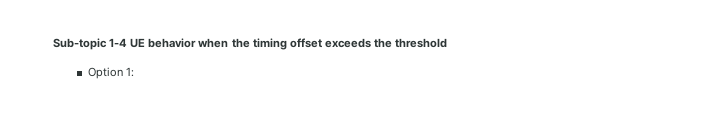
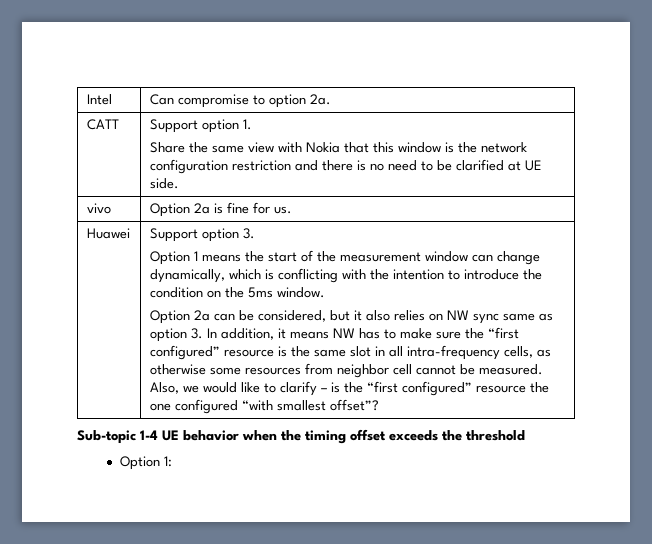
(53, 44) none -> [86,94,112,105] [149,94,331,108] [86,119,119,130] [149,119,252,133] [149,142,527,153] [149,159,542,174] [149,178,179,189] [86,203,111,214] [149,202,292,217] [86,228,130,239] [149,228,255,242] [149,250,540,265] [149,268,542,283] [149,287,325,298] [149,310,553,324] [149,327,519,342] [149,345,551,360] [149,363,543,378] [149,381,549,396] [149,399,379,414] Intel | Can compromise to option 2a. // CATT | Support option 1. // Share the same view with Nokia that this window is the network configuration restriction and there is no need to be clarified at UE side. // vivo | Option 2a is fine for us. // Huawei | Support option 3. // Option 1 means the start of the measurement window can change dynamically, which is conflicting with the intention to introduce the condition on the 5ms window. // Option 2a can be considered, but it also relies on NW sync same as option 3. In addition, it means NW has to make sure the “first configured” resource is the same slot in all intra-frequency cells, as otherwise some resources from neighbor cell cannot be measured. Also, we would like to clarify – is the “first configured” resource the one configured “with smallest offset”? //

